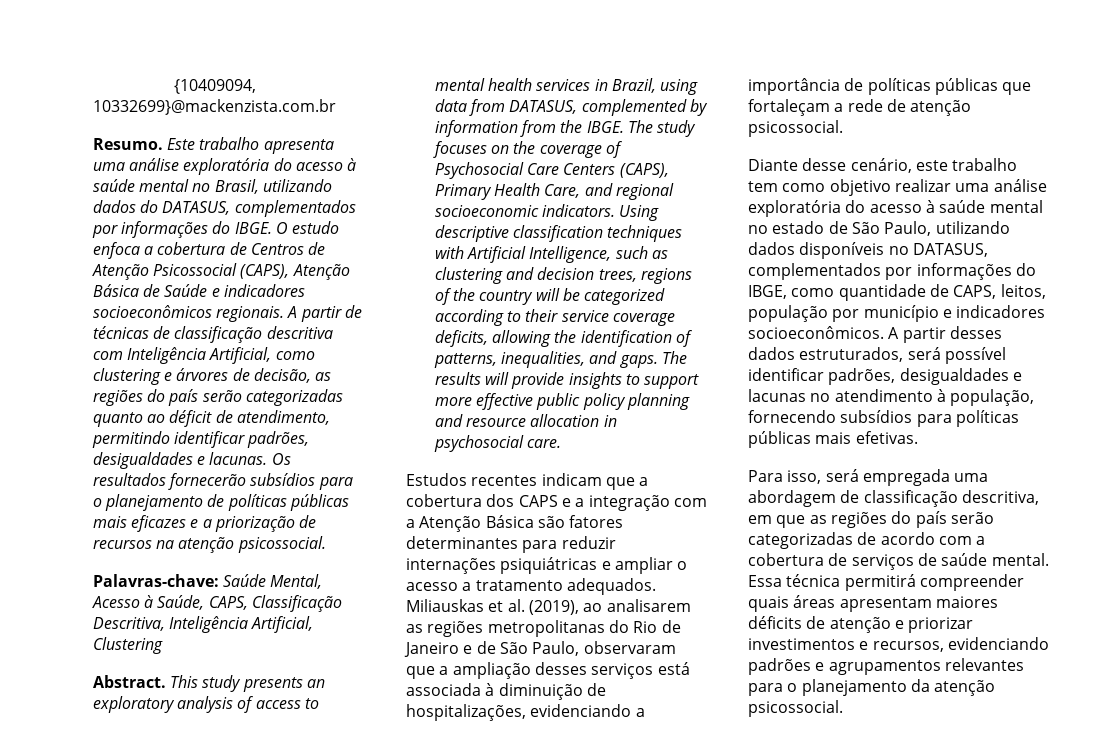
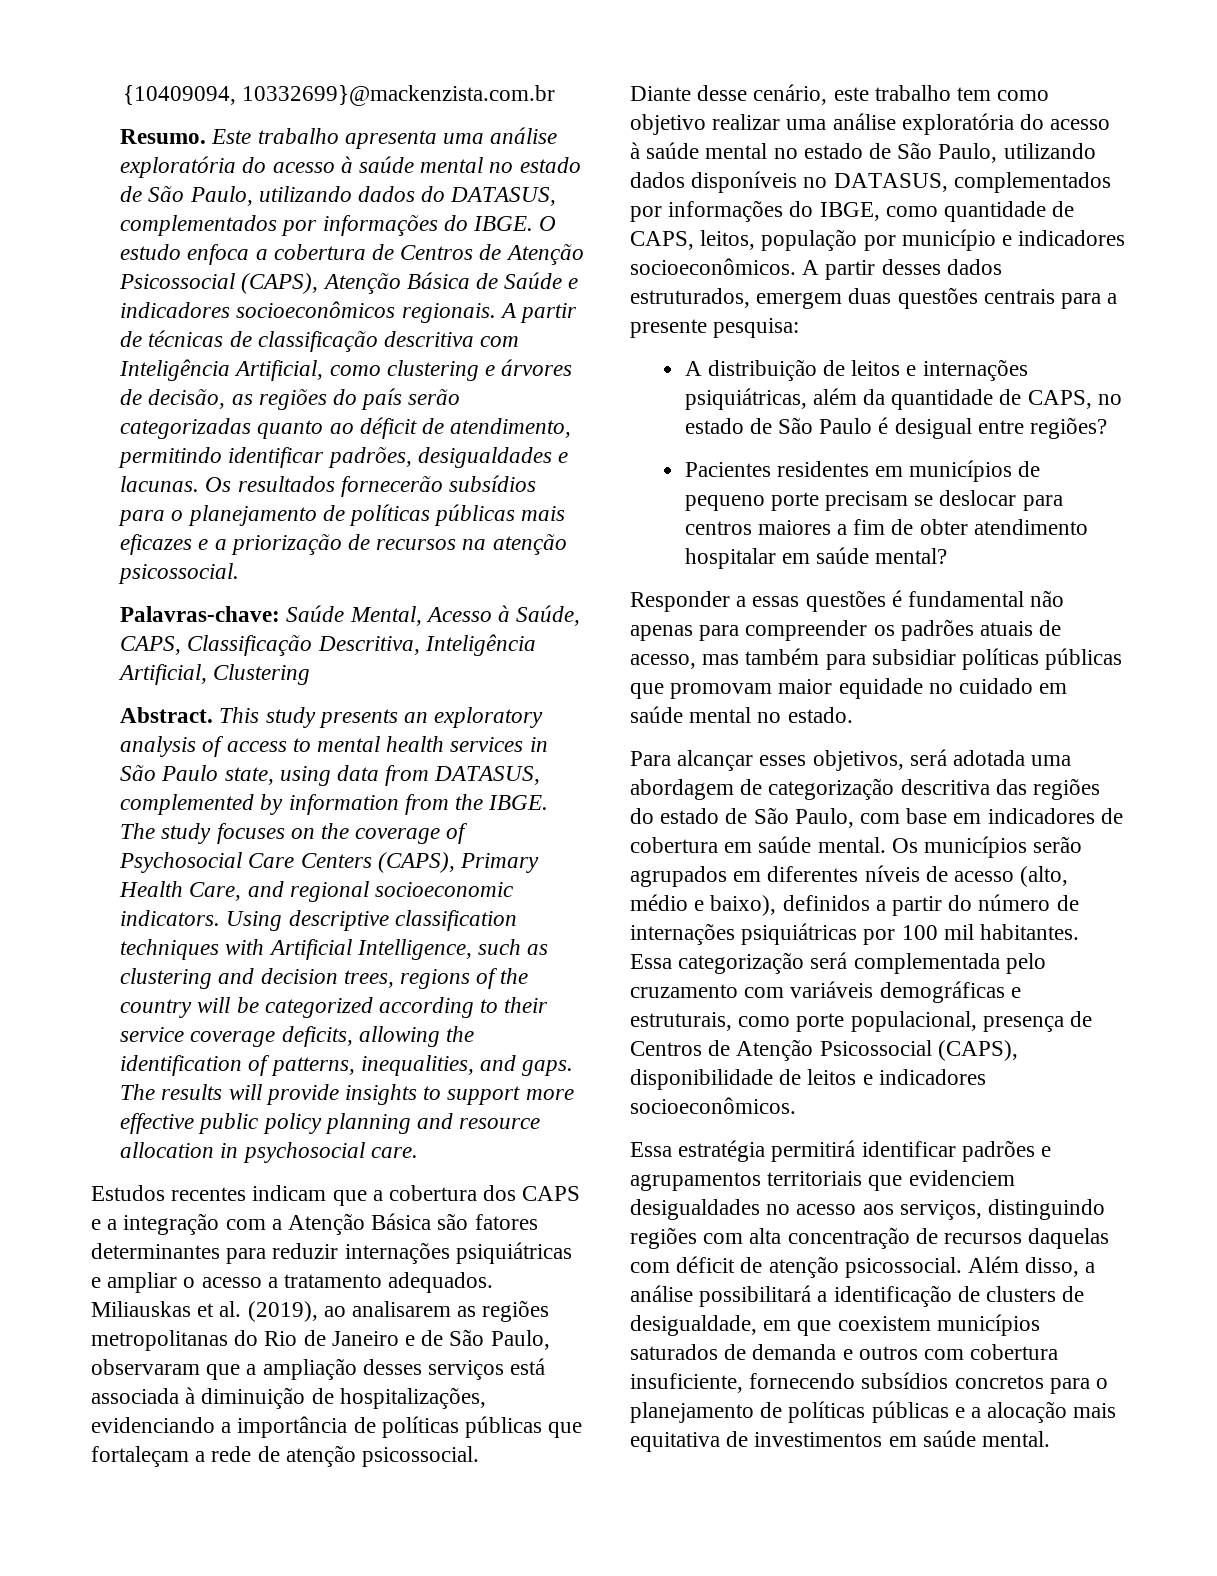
[214,179,259,194] Brasil, -> [519,157,581,173] [120,186,253,206] estado de São Paulo,
[611,78,656,93] Brazil, -> [120,765,274,785] São Paulo state,
[907,347,1006,364] [748,368,1022,385] [748,389,1035,406] [748,410,1019,427] [748,431,918,448] [748,469,989,486] [748,490,1039,507] [748,511,994,528] [748,532,986,549] [748,553,1049,570] [748,574,1024,591] [748,595,998,612] [748,616,974,633] [748,637,1049,652] [748,658,1024,675] [748,679,996,696] [748,700,843,717] será possível identificar padrões, desigualdades e lacunas no atendimento à população, fornecendo subsídios para políticas públicas mais efetivas. // Para isso, será empregada uma abordagem de classificação descritiva, em que as regiões do país serão categorizadas de acordo com a cobertura de serviços de saúde mental. Essa técnica permitirá compreender quais áreas apresentam maiores déficits de atenção e priorizar investimentos e recursos, evidenciando padrões e agrupamentos relevantes para o planejamento da atenção psicossocial. -> [756,287,1118,309] [630,318,800,338] [684,359,1028,381] [684,388,1122,410] [684,417,1107,439] [684,460,1041,482] [684,490,1063,511] [684,519,1088,535] [684,547,948,569] [630,590,1065,612] [630,619,1062,641] [630,648,1123,670] [630,678,1068,699] [630,706,853,723] [630,749,1072,771] [630,778,1101,800] [630,807,1123,828] [630,836,1083,858] [630,865,1069,887] [630,894,1079,916] [630,923,1080,945] [630,952,1046,974] [630,981,1021,1003] [630,1011,1093,1032] [630,1039,1018,1061] [630,1069,986,1090] [630,1097,796,1114] [630,1140,1052,1162] [630,1170,1015,1191] [630,1199,1106,1220] [630,1227,1110,1249] [630,1256,1096,1278] [630,1285,1085,1307] [630,1314,1040,1336] [630,1344,1059,1360] [630,1372,1109,1394] [630,1401,1117,1423] [630,1430,1051,1452] emergem duas questões centrais para a presente pesquisa: // A distribuição de leitos e internações psiquiátricas, além da quantidade de CAPS, no estado de São Paulo é desigual entre regiões? // Pacientes residentes em municípios de pequeno porte precisam se deslocar para centros maiores a fim de obter atendimento hospitalar em saúde mental? // Responder a essas questões é fundamental não apenas para compreender os padrões atuais de acesso, mas também para subsidiar políticas públicas que promovam maior equidade no cuidado em saúde mental no estado. // Para alcançar esses objetivos, será adotada uma abordagem de categorização descritiva das regiões do estado de São Paulo, com base em indicadores de cobertura em saúde mental. Os municípios serão agrupados em diferentes níveis de acesso (alto, médio e baixo), definidos a partir do número de internações psiquiátricas por 100 mil habitantes. Essa categorização será complementada pelo cruzamento com variáveis demográficas e estruturais, como porte populacional, presença de Centros de Atenção Psicossocial (CAPS), disponibilidade de leitos e indicadores socioeconômicos. // Essa estratégia permitirá identificar padrões e agrupamentos territoriais que evidenciem desigualdades no acesso aos serviços, distinguindo regiões com alta concentração de recursos daquelas com déficit de atenção psicossocial. Além disso, a análise possibilitará a identificação de clusters de desigualdade, em que coexistem municípios saturados de demanda e outros com cobertura insuficiente, fornecendo subsídios concretos para o planejamento de políticas públicas e a alocação mais equitativa de investimentos em saúde mental.

